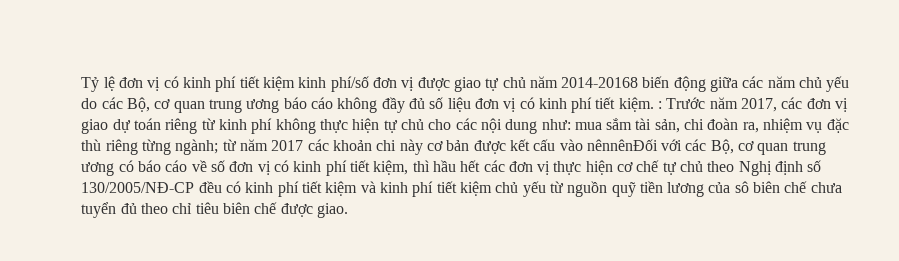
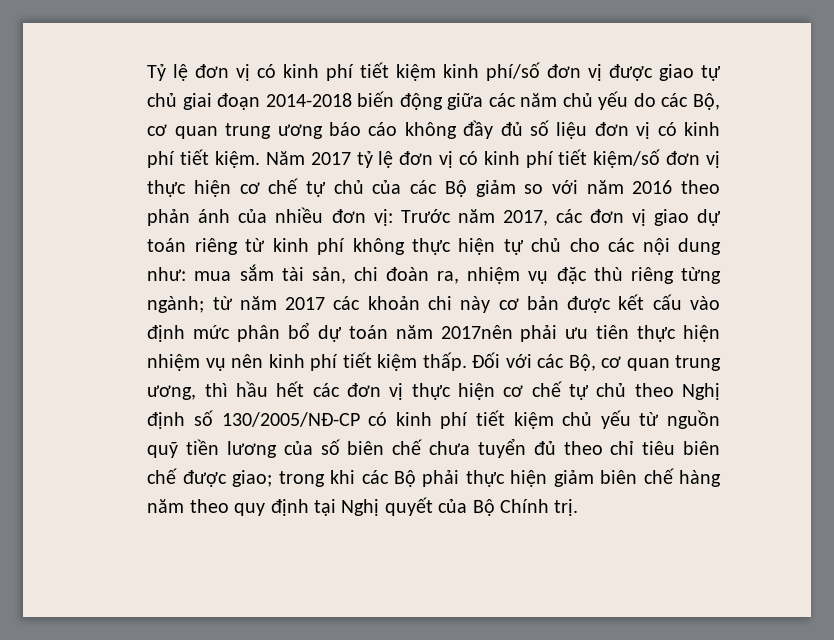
[529,76,639,88] năm 2014-20168 -> [182,93,352,110] giai đoạn 2014-2018
[658,101,663,109] : -> [265,149,720,168] [147,178,720,197] [147,207,393,226] Năm 2017 tỷ lệ đơn vị có kinh phí tiết kiệm/số đơn vị thực hiện cơ chế tự chủ của các Bộ giảm so với năm 2016 theo phản ánh của nhiều đơn vị:
[586,139,658,151] nênnênĐối -> [147,322,720,342] [147,352,501,371] định mức phân bổ dự toán năm 2017nên phải ưu tiên thực hiện nhiệm vụ nên kinh phí tiết kiệm thấp. Đối
[81,160,409,176] ương có báo cáo về số đơn vị có kinh phí tiết kiệm, -> [147,385,197,400] ương,
[198,181,492,197] đều có kinh phí tiết kiệm và kinh phí tiết kiệm -> [368,410,554,429] có kinh phí tiết kiệm
[734,181,749,193] sô -> [320,439,340,455] số
[316,203,348,218] giao. -> [232,468,721,487] [147,497,579,516] giao; trong khi các Bộ phải thực hiện giảm biên chế hàng năm theo quy định tại Nghị quyết của Bộ Chính trị.

